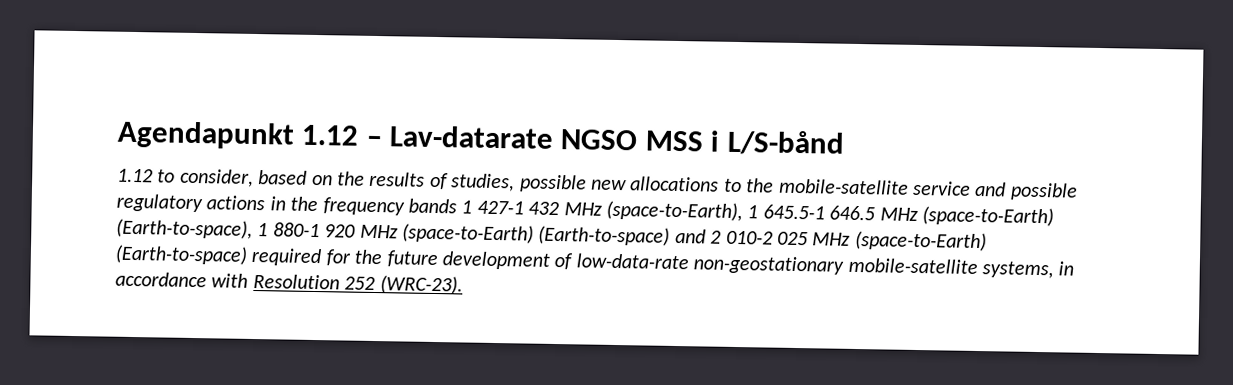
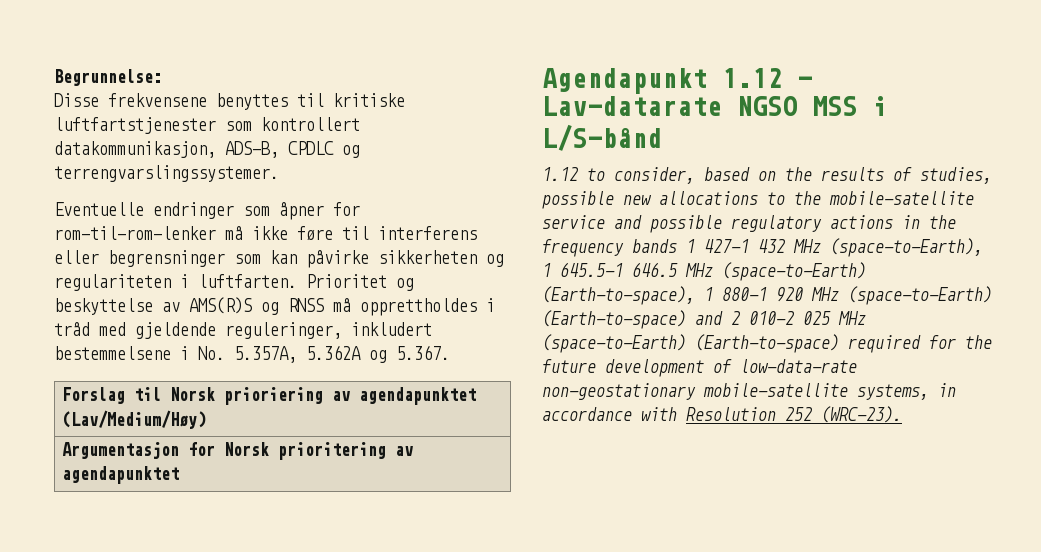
(117, 135) none -> [54,69,162,86] [54,93,405,110] [54,117,360,134] [54,141,360,158] [54,165,279,182] [54,202,360,220] [54,226,477,241] [54,250,504,268] [54,274,414,291] [54,297,495,316] [54,322,432,339] [54,345,450,363] [61,387,476,405] [61,410,206,429] [61,442,413,460] [61,466,179,484] Begrunnelse: // Disse frekvensene benyttes til kritiske luftfartstjenester som kontrollert datakommunikasjon, ADS-B, CPDLC og terrengvarslingssystemer. // Eventuelle endringer som åpner for rom-til-rom-lenker må ikke føre til interferens eller begrensninger som kan påvirke sikkerheten og regulariteten i luftfarten. Prioritet og beskyttelse av AMS(R)S og RNSS må opprettholdes i tråd med gjeldende reguleringer, inkludert bestemmelsene i No. 5.357A, 5.362A og 5.367. // Forslag til Norsk prioriering av agendapunktet (Lav/Medium/Høy) // Argumentasjon for Norsk prioritering av agendapunktet //

